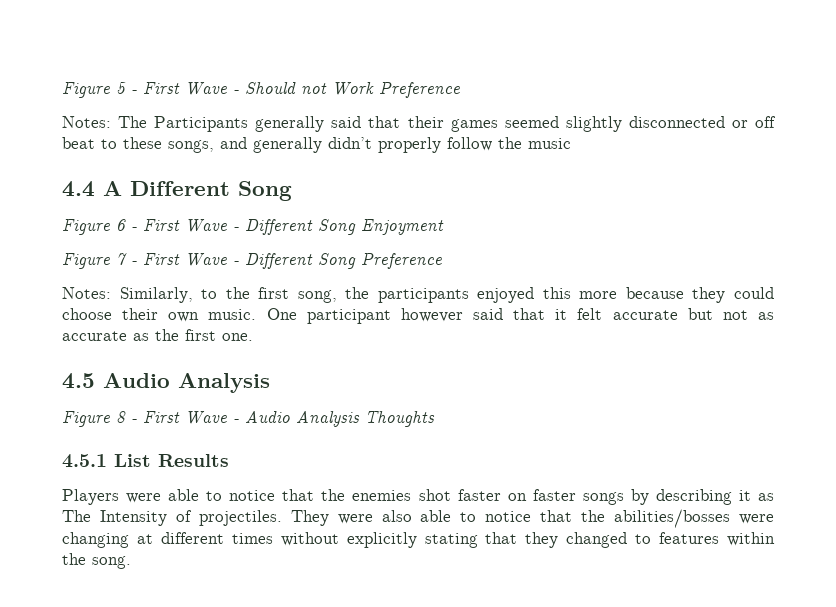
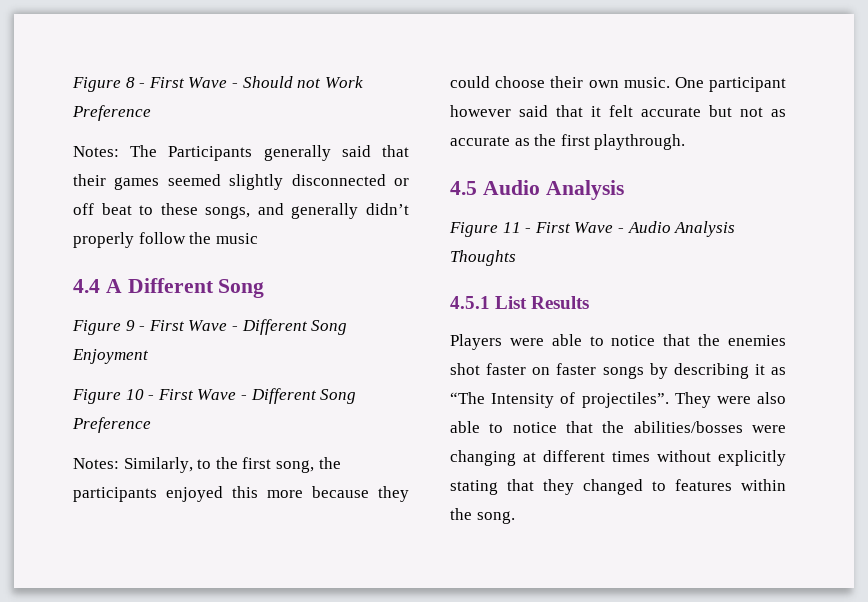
[62,82,126,98] Figure 5 -> [72,77,135,92] Figure 8
[116,219,126,231] 6 -> [125,320,135,331] 9
[116,253,127,265] 7 -> [125,389,144,400] 10
[222,333,253,341] one. -> [594,134,686,150] playthrough.
[116,411,126,423] 8 -> [502,222,521,233] 11
[62,510,91,522] The -> [450,392,485,404] “The
[198,510,282,526] projectiles. -> [581,392,669,408] projectiles”.

